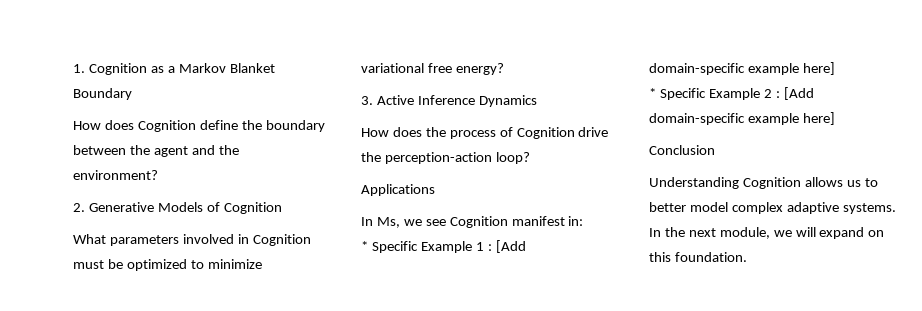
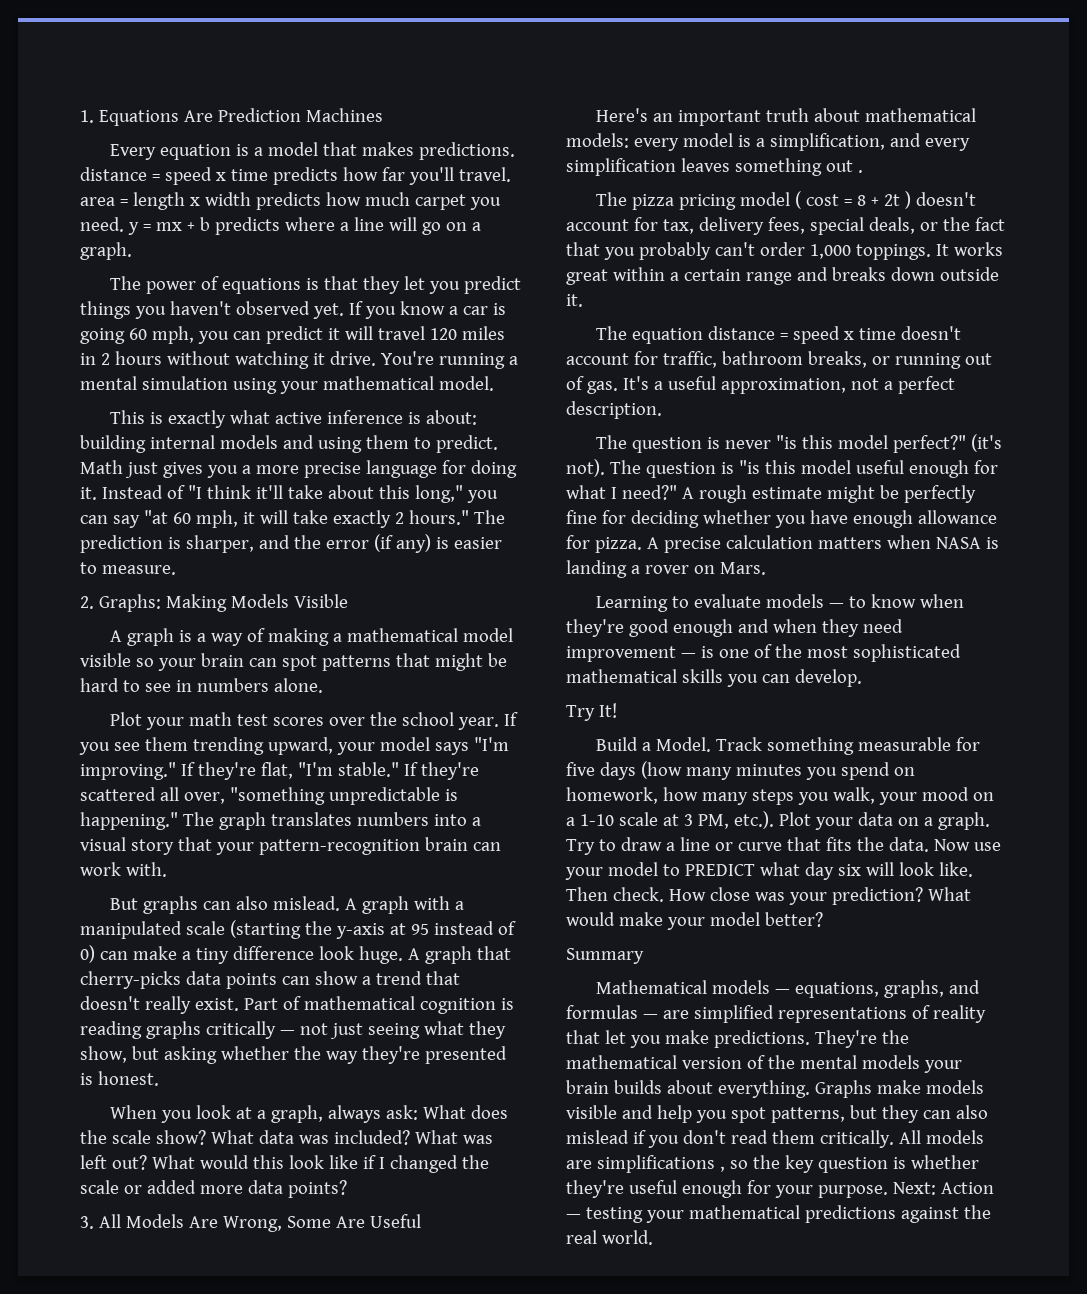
[88,63,275,75] [73,88,132,100] [73,120,325,132] [73,145,239,157] [73,170,158,180] [73,202,282,214] [73,234,311,246] [73,259,262,271] [361,63,504,75] [361,95,537,107] [361,127,609,139] [361,152,530,164] [361,184,435,196] [361,216,584,228] [361,240,526,253] [649,62,835,75] [649,87,814,100] [649,112,835,125] [649,145,715,155] [649,177,878,189] [649,202,896,214] [649,227,885,239] [649,252,747,262] Cognition as a Markov Blanket Boundary // How does Cognition define the boundary between the agent and the environment? // 2. Generative Models of Cognition // What parameters involved in Cognition must be optimized to minimize variational free energy? // 3. Active Inference Dynamics // How does the process of Cognition drive the perception-action loop? // Applications // In Ms, we see Cognition manifest in: // * Specific Example 1 : [Add domain-specific example here] // * Specific Example 2 : [Add domain-specific example here] // Conclusion // Understanding Cognition allows us to better model complex adaptive systems. In the next module, we will expand on this foundation. -> [98,108,383,126] [109,142,515,160] [80,167,511,185] [80,192,501,210] [80,217,481,235] [80,242,132,260] [109,276,521,294] [80,301,506,319] [80,326,505,344] [80,351,518,369] [80,376,494,394] [109,410,477,428] [80,435,498,453] [80,460,517,478] [80,485,498,503] [80,510,505,528] [80,534,502,553] [80,562,176,575] [80,594,348,612] [109,628,513,646] [80,653,507,671] [80,678,323,693] [109,712,518,730] [79,737,509,755] [80,762,479,780] [80,787,458,805] [80,812,481,830] [80,837,501,855] [80,862,167,877] [109,896,464,914] [80,920,516,939] [80,945,511,964] [80,971,460,989] [80,996,514,1014] [80,1021,506,1039] [80,1046,507,1064] [80,1071,159,1086] [109,1105,508,1123] [80,1130,493,1145] [80,1155,489,1173] [80,1180,347,1198] [80,1214,421,1232] [595,108,976,126] [566,133,970,151] [566,158,863,176] [595,191,976,210] [566,217,1005,235] [566,242,1003,260] [566,267,999,285] [566,294,583,307] [595,326,961,344] [566,351,992,369] [566,376,955,394] [566,401,662,419] [595,434,1002,453] [566,459,998,478] [566,485,976,503] [566,510,997,528] [566,535,999,553] [566,560,766,578] [595,594,964,612] [566,619,903,637] [566,644,961,662] [566,669,862,687] [566,703,617,721] [595,737,980,755] [566,761,915,780] [566,787,994,805] [566,811,990,830] [566,837,1001,855] [565,862,973,880] [566,887,971,905] [566,912,823,930] [566,948,644,964] [595,980,980,998] [566,1005,986,1023] [566,1030,909,1048] [566,1055,962,1073] [566,1080,984,1098] [566,1105,988,1123] [566,1130,984,1148] [566,1155,979,1173] [566,1180,994,1198] [566,1205,991,1223] [566,1230,653,1245] Equations Are Prediction Machines // Every equation is a model that makes predictions. distance = speed x time predicts how far you'll travel. area = length x width predicts how much carpet you need. y = mx + b predicts where a line will go on a graph. // The power of equations is that they let you predict things you haven't observed yet. If you know a car is going 60 mph, you can predict it will travel 120 miles in 2 hours without watching it drive. You're running a mental simulation using your mathematical model. // This is exactly what active inference is about: building internal models and using them to predict. Math just gives you a more precise language for doing it. Instead of "I think it'll take about this long," you can say "at 60 mph, it will take exactly 2 hours." The prediction is sharper, and the error (if any) is easier to measure. // 2. Graphs: Making Models Visible // A graph is a way of making a mathematical model visible so your brain can spot patterns that might be hard to see in numbers alone. // Plot your math test scores over the school year. If you see them trending upward, your model says "I'm improving." If they're flat, "I'm stable." If they're scattered all over, "something unpredictable is happening." The graph translates numbers into a visual story that your pattern-recognition brain can work with. // But graphs can also mislead. A graph with a manipulated scale (starting the y-axis at 95 instead of 0) can make a tiny difference look huge. A graph that cherry-picks data points can show a trend that doesn't really exist. Part of mathematical cognition is reading graphs critically — not just seeing what they show, but asking whether the way they're presented is honest. // When you look at a graph, always ask: What does the scale show? What data was included? What was left out? What would this look like if I changed the scale or added more data points? // 3. All Models Are Wrong, Some Are Useful // Here's an important truth about mathematical models: every model is a simplification, and every simplification leaves something out . // The pizza pricing model ( cost = 8 + 2t ) doesn't account for tax, delivery fees, special deals, or the fact that you probably can't order 1,000 toppings. It works great within a certain range and breaks down outside it. // The equation distance = speed x time doesn't account for traffic, bathroom breaks, or running out of gas. It's a useful approximation, not a perfect description. // The question is never "is this model perfect?" (it's not). The question is "is this model useful enough for what I need?" A rough estimate might be perfectly fine for deciding whether you have enough allowance for pizza. A precise calculation matters when NASA is landing a rover on Mars. // Learning to evaluate models — to know when they're good enough and when they need improvement — is one of the most sophisticated mathematical skills you can develop. // Try It! // Build a Model. Track something measurable for five days (how many minutes you spend on homework, how many steps you walk, your mood on a 1-10 scale at 3 PM, etc.). Plot your data on a graph. Try to draw a line or curve that fits the data. Now use your model to PREDICT what day six will look like. Then check. How close was your prediction? What would make your model better? // Summary // Mathematical models — equations, graphs, and formulas — are simplified representations of reality that let you make predictions. They're the mathematical version of the mental models your brain builds about everything. Graphs make models visible and help you spot patterns, but they can also mislead if you don't read them critically. All models are simplifications , so the key question is whether they're useful enough for your purpose. Next: Action — testing your mathematical predictions against the real world.

